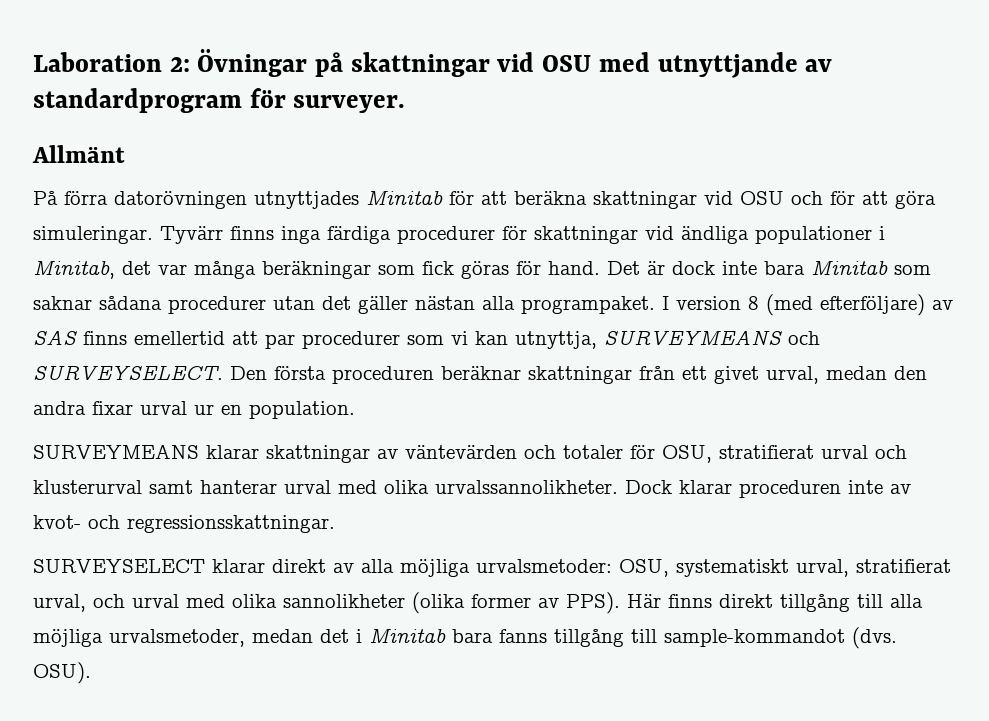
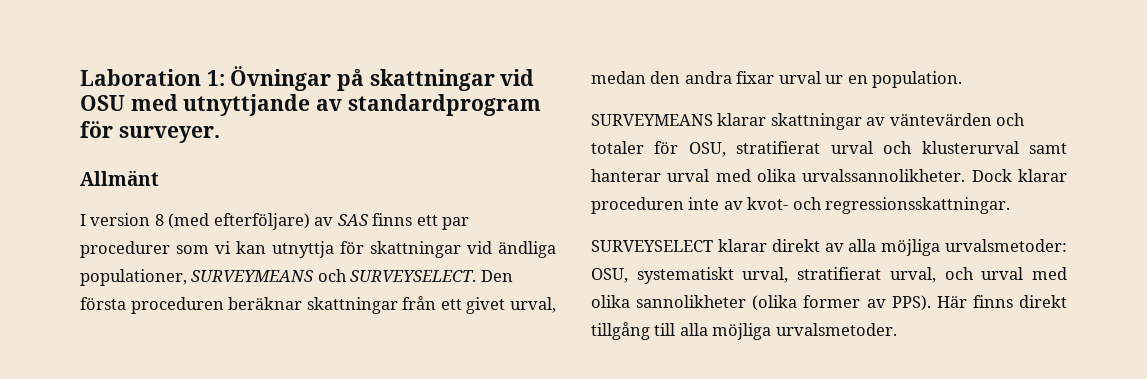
[169,57,190,72] 2: -> [206,70,225,86] 1:
[33,190,936,209] [33,226,885,244] [33,260,931,279] [33,296,655,314] På förra datorövningen utnyttjades Minitab för att beräkna skattningar vid OSU och för att göra simuleringar. Tyvärr finns inga färdiga procedurer för skattningar vid ändliga populationer i Minitab, det var många beräkningar som fick göras för hand. Det är dock inte bara Minitab som saknar sådana procedurer utan det gäller nästan alla programpaket. -> (159, 178) none
[134,331,258,345] emellertid att -> [416,215,438,226] ett
[515,331,597,349] utnyttja, -> [272,241,556,258] [80,269,187,286] utnyttja för skattningar vid ändliga populationer,
[109,627,897,649] [33,662,91,684] urvalsmetoder, medan det i Minitab bara fanns tillgång till sample-kommandot (dvs. OSU). -> [775,323,897,336] urvalsmetoder.

